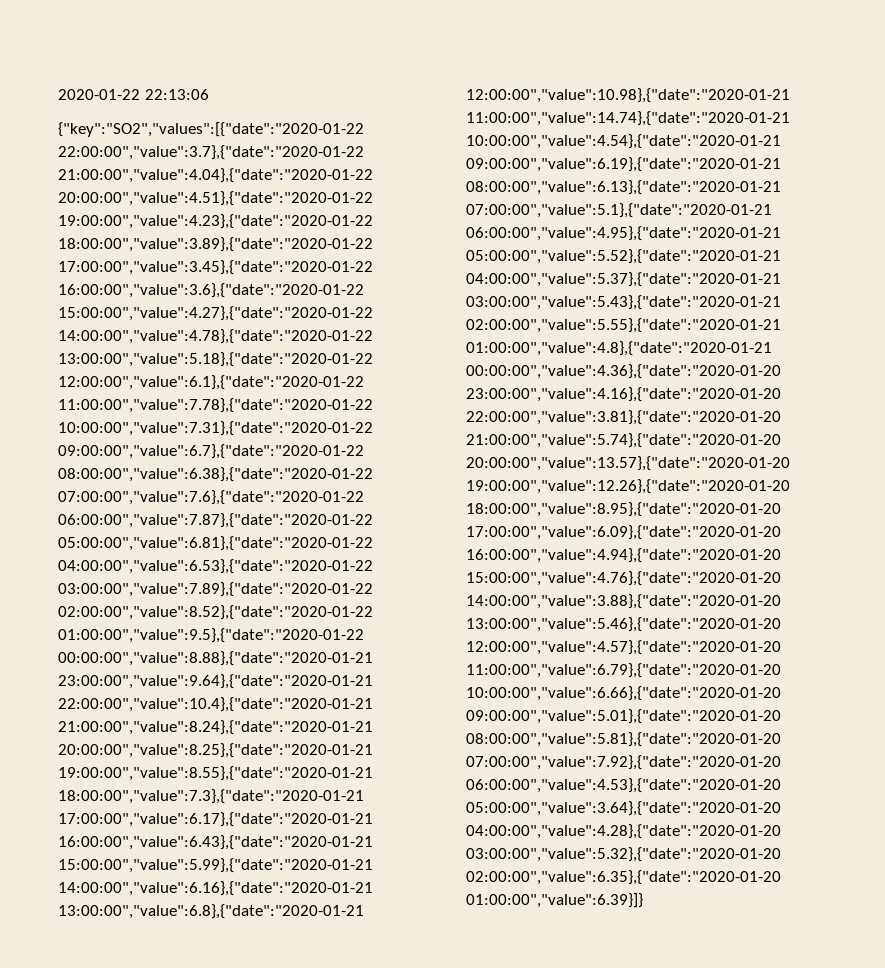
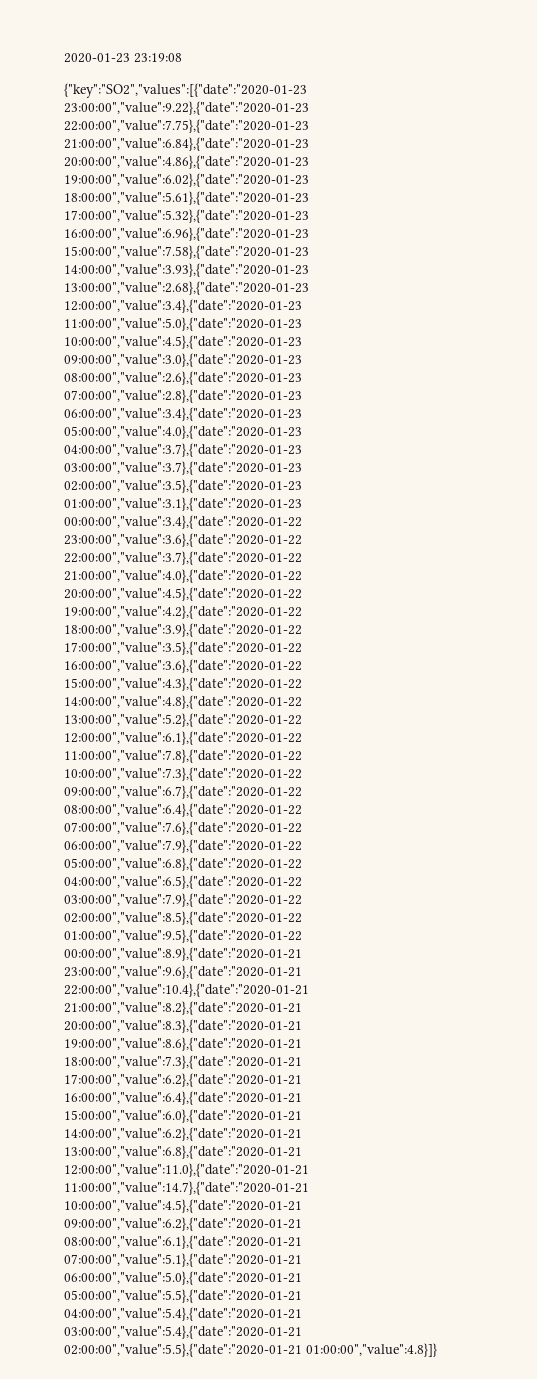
[58,89,209,100] [58,122,364,137] [58,145,364,160] [58,168,373,183] [58,191,373,206] [58,214,373,229] [58,237,373,252] [58,260,373,275] [58,283,364,298] [58,306,373,321] [58,329,373,344] [58,352,373,367] [58,375,364,390] [58,398,373,413] [58,421,373,436] [58,444,364,459] [58,467,373,482] [58,490,364,505] [58,513,373,528] [58,536,373,551] [58,559,373,574] [58,582,373,597] [58,605,373,620] [58,628,364,643] [58,651,373,666] [58,674,373,689] [58,697,373,712] [58,720,373,735] [58,743,373,758] [58,766,373,781] [58,789,364,804] [58,812,373,827] [58,835,373,850] [58,858,373,873] [58,881,373,896] [58,904,364,919] [466,88,790,103] [466,111,790,126] [466,134,781,149] [466,157,781,172] [466,180,781,195] [466,203,772,218] [466,226,781,241] [466,249,781,264] [466,272,781,287] [466,295,781,310] [466,318,781,333] [466,341,772,356] [466,364,781,379] [466,387,781,402] [466,410,781,425] [466,433,781,448] [466,456,790,471] [466,479,790,494] [466,502,781,517] [466,525,781,540] [466,548,781,563] [466,571,781,586] [466,594,781,609] [466,617,781,632] [466,640,781,655] [466,663,781,678] [466,686,781,701] [466,709,781,724] [466,732,781,747] [466,755,781,770] [466,778,781,793] [466,801,781,816] [466,824,781,839] [466,847,781,862] [466,870,781,885] [466,893,643,908] 2020-01-22 22:13:06 // {"key":"SO2","values":[{"date":"2020-01-22 22:00:00","value":3.7},{"date":"2020-01-22 21:00:00","value":4.04},{"date":"2020-01-22 20:00:00","value":4.51},{"date":"2020-01-22 19:00:00","value":4.23},{"date":"2020-01-22 18:00:00","value":3.89},{"date":"2020-01-22 17:00:00","value":3.45},{"date":"2020-01-22 16:00:00","value":3.6},{"date":"2020-01-22 15:00:00","value":4.27},{"date":"2020-01-22 14:00:00","value":4.78},{"date":"2020-01-22 13:00:00","value":5.18},{"date":"2020-01-22 12:00:00","value":6.1},{"date":"2020-01-22 11:00:00","value":7.78},{"date":"2020-01-22 10:00:00","value":7.31},{"date":"2020-01-22 09:00:00","value":6.7},{"date":"2020-01-22 08:00:00","value":6.38},{"date":"2020-01-22 07:00:00","value":7.6},{"date":"2020-01-22 06:00:00","value":7.87},{"date":"2020-01-22 05:00:00","value":6.81},{"date":"2020-01-22 04:00:00","value":6.53},{"date":"2020-01-22 03:00:00","value":7.89},{"date":"2020-01-22 02:00:00","value":8.52},{"date":"2020-01-22 01:00:00","value":9.5},{"date":"2020-01-22 00:00:00","value":8.88},{"date":"2020-01-21 23:00:00","value":9.64},{"date":"2020-01-21 22:00:00","value":10.4},{"date":"2020-01-21 21:00:00","value":8.24},{"date":"2020-01-21 20:00:00","value":8.25},{"date":"2020-01-21 19:00:00","value":8.55},{"date":"2020-01-21 18:00:00","value":7.3},{"date":"2020-01-21 17:00:00","value":6.17},{"date":"2020-01-21 16:00:00","value":6.43},{"date":"2020-01-21 15:00:00","value":5.99},{"date":"2020-01-21 14:00:00","value":6.16},{"date":"2020-01-21 13:00:00","value":6.8},{"date":"2020-01-21 12:00:00","value":10.98},{"date":"2020-01-21 11:00:00","value":14.74},{"date":"2020-01-21 10:00:00","value":4.54},{"date":"2020-01-21 09:00:00","value":6.19},{"date":"2020-01-21 08:00:00","value":6.13},{"date":"2020-01-21 07:00:00","value":5.1},{"date":"2020-01-21 06:00:00","value":4.95},{"date":"2020-01-21 05:00:00","value":5.52},{"date":"2020-01-21 04:00:00","value":5.37},{"date":"2020-01-21 03:00:00","value":5.43},{"date":"2020-01-21 02:00:00","value":5.55},{"date":"2020-01-21 01:00:00","value":4.8},{"date":"2020-01-21 00:00:00","value":4.36},{"date":"2020-01-20 23:00:00","value":4.16},{"date":"2020-01-20 22:00:00","value":3.81},{"date":"2020-01-20 21:00:00","value":5.74},{"date":"2020-01-20 20:00:00","value":13.57},{"date":"2020-01-20 19:00:00","value":12.26},{"date":"2020-01-20 18:00:00","value":8.95},{"date":"2020-01-20 17:00:00","value":6.09},{"date":"2020-01-20 16:00:00","value":4.94},{"date":"2020-01-20 15:00:00","value":4.76},{"date":"2020-01-20 14:00:00","value":3.88},{"date":"2020-01-20 13:00:00","value":5.46},{"date":"2020-01-20 12:00:00","value":4.57},{"date":"2020-01-20 11:00:00","value":6.79},{"date":"2020-01-20 10:00:00","value":6.66},{"date":"2020-01-20 09:00:00","value":5.01},{"date":"2020-01-20 08:00:00","value":5.81},{"date":"2020-01-20 07:00:00","value":7.92},{"date":"2020-01-20 06:00:00","value":4.53},{"date":"2020-01-20 05:00:00","value":3.64},{"date":"2020-01-20 04:00:00","value":4.28},{"date":"2020-01-20 03:00:00","value":5.32},{"date":"2020-01-20 02:00:00","value":6.35},{"date":"2020-01-20 01:00:00","value":6.39}]} -> [64,53,182,63] [64,83,307,98] [64,101,309,115] [64,119,309,133] [64,137,309,151] [64,155,309,169] [64,173,309,187] [64,191,309,205] [64,209,309,223] [64,227,309,241] [64,245,309,259] [64,263,309,277] [64,281,309,295] [64,299,302,313] [64,317,302,331] [64,335,302,349] [64,353,302,367] [64,371,302,385] [64,389,302,403] [64,407,302,421] [64,425,302,439] [64,443,302,457] [64,461,302,475] [64,479,302,493] [64,497,302,511] [64,515,302,529] [64,533,302,547] [64,551,302,565] [64,569,302,583] [64,587,302,601] [64,605,302,619] [64,623,302,637] [64,641,302,655] [64,659,302,673] [64,677,302,691] [64,695,302,709] [64,713,302,727] [64,731,302,745] [64,749,302,763] [64,767,302,781] [64,785,302,799] [64,803,302,817] [64,821,302,835] [64,839,302,853] [64,857,302,871] [64,875,302,889] [64,893,302,907] [64,911,302,925] [64,929,302,943] [64,947,302,961] [64,965,302,979] [64,983,309,997] [64,1001,302,1015] [64,1019,302,1033] [64,1037,302,1051] [64,1055,302,1069] [64,1073,302,1087] [64,1091,302,1105] [64,1109,302,1123] [64,1127,302,1141] [64,1145,302,1159] [64,1163,309,1177] [64,1181,309,1195] [64,1199,302,1213] [64,1217,302,1231] [64,1235,302,1249] [64,1253,302,1267] [64,1271,302,1285] [64,1289,302,1303] [64,1307,302,1321] [64,1325,302,1339] [64,1343,437,1357] 2020-01-23 23:19:08 // {"key":"SO2","values":[{"date":"2020-01-23 23:00:00","value":9.22},{"date":"2020-01-23 22:00:00","value":7.75},{"date":"2020-01-23 21:00:00","value":6.84},{"date":"2020-01-23 20:00:00","value":4.86},{"date":"2020-01-23 19:00:00","value":6.02},{"date":"2020-01-23 18:00:00","value":5.61},{"date":"2020-01-23 17:00:00","value":5.32},{"date":"2020-01-23 16:00:00","value":6.96},{"date":"2020-01-23 15:00:00","value":7.58},{"date":"2020-01-23 14:00:00","value":3.93},{"date":"2020-01-23 13:00:00","value":2.68},{"date":"2020-01-23 12:00:00","value":3.4},{"date":"2020-01-23 11:00:00","value":5.0},{"date":"2020-01-23 10:00:00","value":4.5},{"date":"2020-01-23 09:00:00","value":3.0},{"date":"2020-01-23 08:00:00","value":2.6},{"date":"2020-01-23 07:00:00","value":2.8},{"date":"2020-01-23 06:00:00","value":3.4},{"date":"2020-01-23 05:00:00","value":4.0},{"date":"2020-01-23 04:00:00","value":3.7},{"date":"2020-01-23 03:00:00","value":3.7},{"date":"2020-01-23 02:00:00","value":3.5},{"date":"2020-01-23 01:00:00","value":3.1},{"date":"2020-01-23 00:00:00","value":3.4},{"date":"2020-01-22 23:00:00","value":3.6},{"date":"2020-01-22 22:00:00","value":3.7},{"date":"2020-01-22 21:00:00","value":4.0},{"date":"2020-01-22 20:00:00","value":4.5},{"date":"2020-01-22 19:00:00","value":4.2},{"date":"2020-01-22 18:00:00","value":3.9},{"date":"2020-01-22 17:00:00","value":3.5},{"date":"2020-01-22 16:00:00","value":3.6},{"date":"2020-01-22 15:00:00","value":4.3},{"date":"2020-01-22 14:00:00","value":4.8},{"date":"2020-01-22 13:00:00","value":5.2},{"date":"2020-01-22 12:00:00","value":6.1},{"date":"2020-01-22 11:00:00","value":7.8},{"date":"2020-01-22 10:00:00","value":7.3},{"date":"2020-01-22 09:00:00","value":6.7},{"date":"2020-01-22 08:00:00","value":6.4},{"date":"2020-01-22 07:00:00","value":7.6},{"date":"2020-01-22 06:00:00","value":7.9},{"date":"2020-01-22 05:00:00","value":6.8},{"date":"2020-01-22 04:00:00","value":6.5},{"date":"2020-01-22 03:00:00","value":7.9},{"date":"2020-01-22 02:00:00","value":8.5},{"date":"2020-01-22 01:00:00","value":9.5},{"date":"2020-01-22 00:00:00","value":8.9},{"date":"2020-01-21 23:00:00","value":9.6},{"date":"2020-01-21 22:00:00","value":10.4},{"date":"2020-01-21 21:00:00","value":8.2},{"date":"2020-01-21 20:00:00","value":8.3},{"date":"2020-01-21 19:00:00","value":8.6},{"date":"2020-01-21 18:00:00","value":7.3},{"date":"2020-01-21 17:00:00","value":6.2},{"date":"2020-01-21 16:00:00","value":6.4},{"date":"2020-01-21 15:00:00","value":6.0},{"date":"2020-01-21 14:00:00","value":6.2},{"date":"2020-01-21 13:00:00","value":6.8},{"date":"2020-01-21 12:00:00","value":11.0},{"date":"2020-01-21 11:00:00","value":14.7},{"date":"2020-01-21 10:00:00","value":4.5},{"date":"2020-01-21 09:00:00","value":6.2},{"date":"2020-01-21 08:00:00","value":6.1},{"date":"2020-01-21 07:00:00","value":5.1},{"date":"2020-01-21 06:00:00","value":5.0},{"date":"2020-01-21 05:00:00","value":5.5},{"date":"2020-01-21 04:00:00","value":5.4},{"date":"2020-01-21 03:00:00","value":5.4},{"date":"2020-01-21 02:00:00","value":5.5},{"date":"2020-01-21 01:00:00","value":4.8}]}

